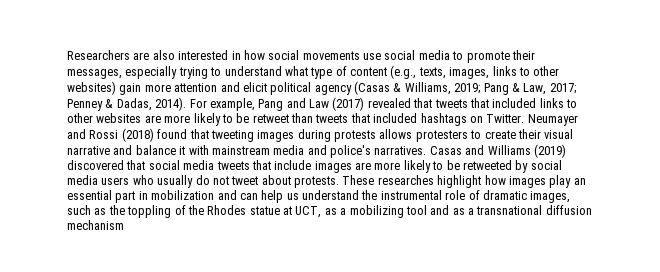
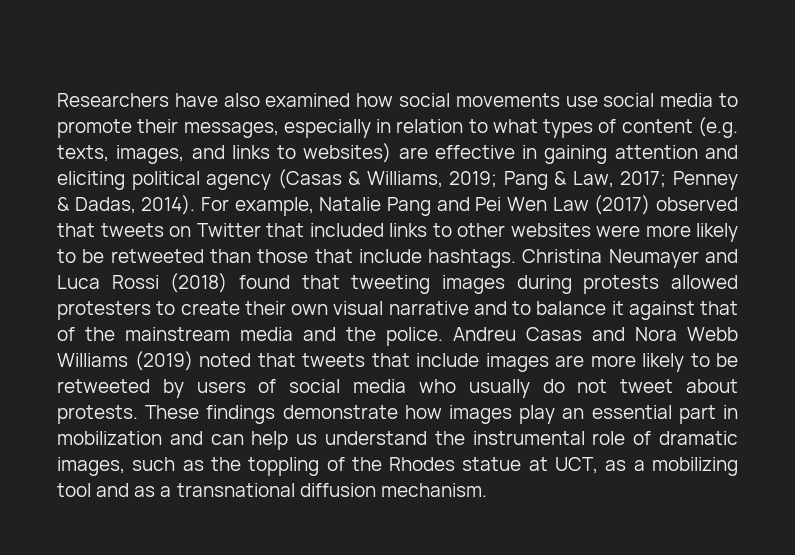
[133,50,241,60] are also interested in -> [174,93,351,107] have also examined
[178,66,333,79] trying to understand what type -> [376,119,594,138] in relation to what types
[390,65,417,79] (e.g., -> [697,117,738,138] (e.g.
[492,66,560,76] [67,81,171,95] links to other websites) gain more -> [191,143,608,164] and links to websites) are effective in gaining
[242,82,267,92] elicit -> [57,171,125,190] eliciting
(255, 104) none -> [319,197,382,211] Natalie
(306, 103) none -> [475,197,548,211] Pei Wen
[367,98,468,108] revealed that tweets -> [656,197,739,211] [57,223,261,237] observed that tweets on Twitter
[144,113,525,126] are more likely to be retweet than tweets that included hashtags on Twitter. -> [596,223,738,242] [57,249,603,268] were more likely to be retweeted than those that include hashtags. Christina
(86, 134) none -> [57,275,100,289] Luca
[379,129,413,139] allows -> [671,275,738,289] allowed
(541, 134) none -> [291,304,328,315] own
(133, 150) none -> [512,301,531,315] to
[188,144,566,158] [67,160,215,170] with mainstream media and police's narratives. Casas and Williams (2019) discovered that social media -> [628,301,738,320] [57,327,738,346] [57,351,296,371] against that of the mainstream media and the police. Andreu Casas and Nora Webb Williams (2019) noted that
[530,160,562,170] [67,175,130,185] social media users -> [196,379,407,393] users of social media
[377,175,482,188] researches highlight -> [206,405,398,424] findings demonstrate
[67,220,124,230] mechanism -> [380,483,487,497] mechanism.

